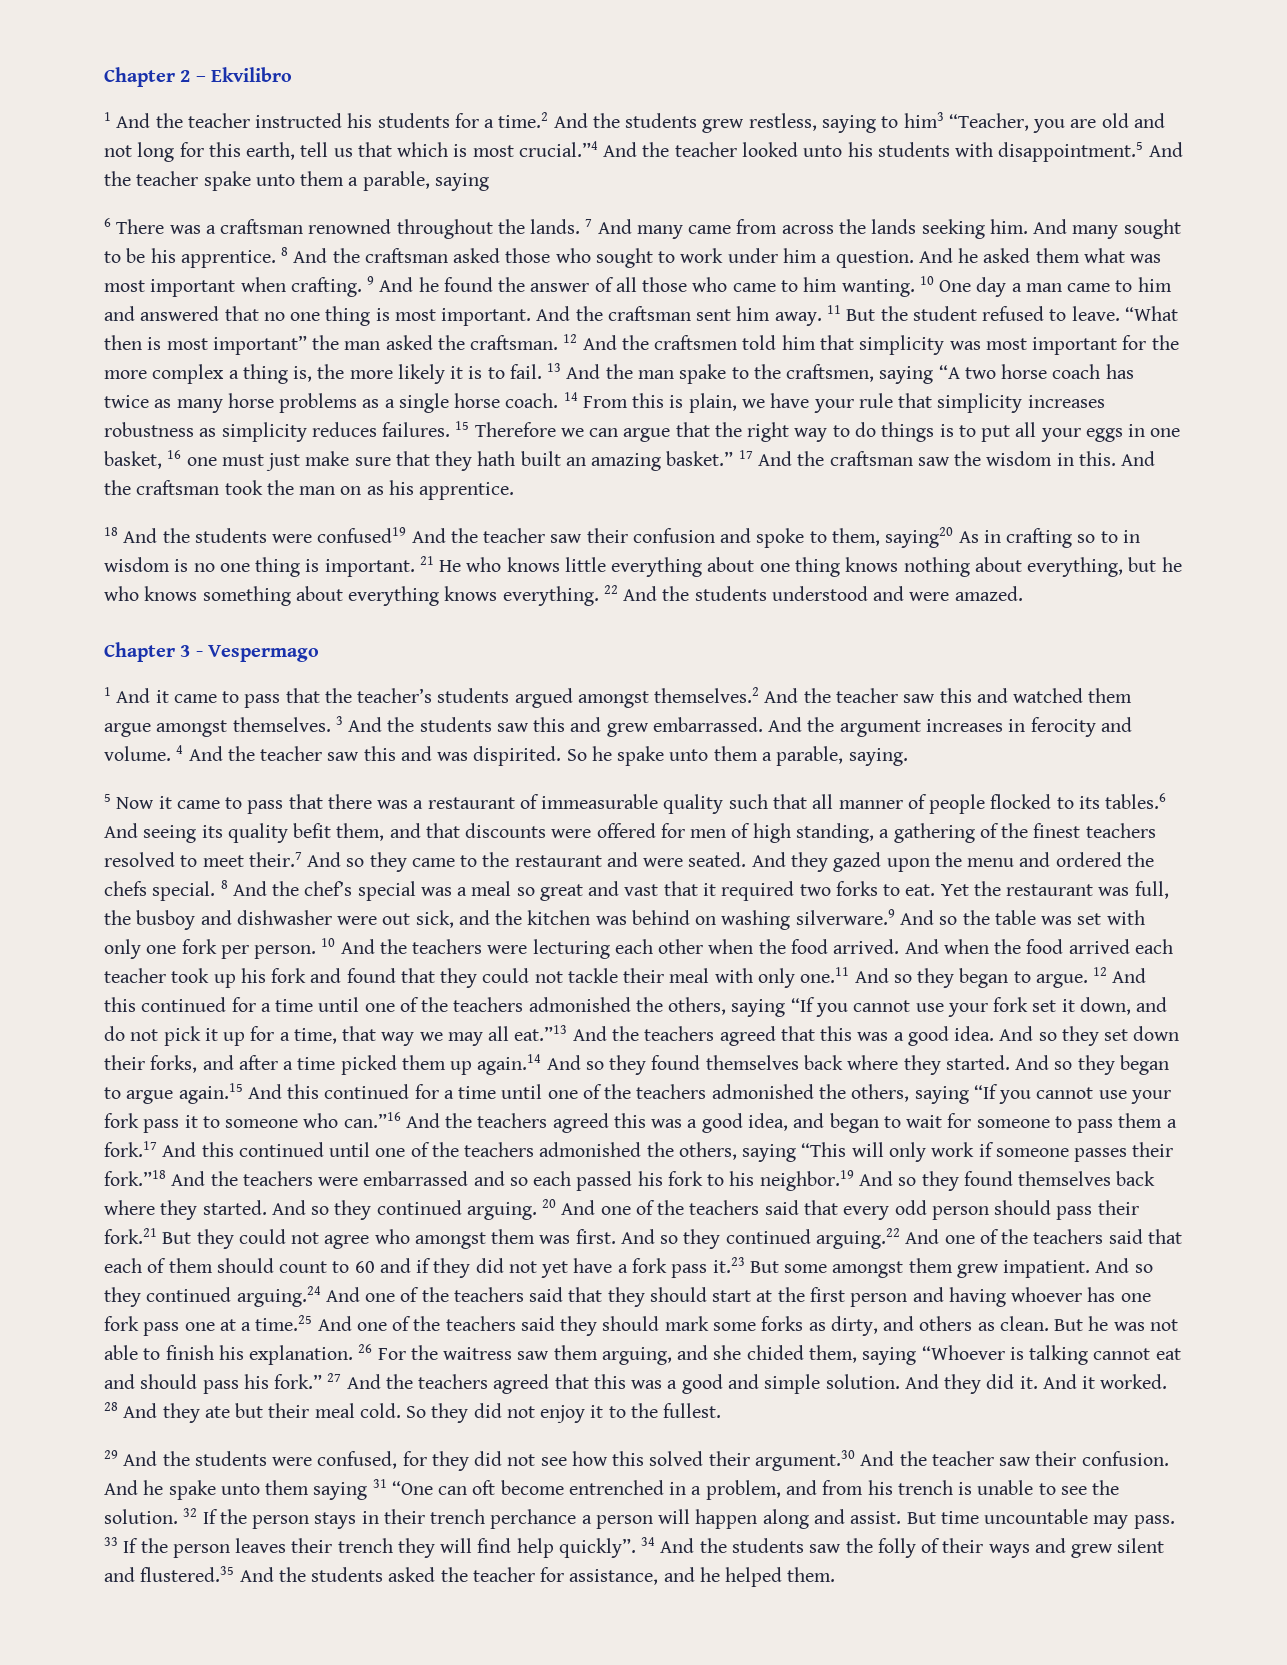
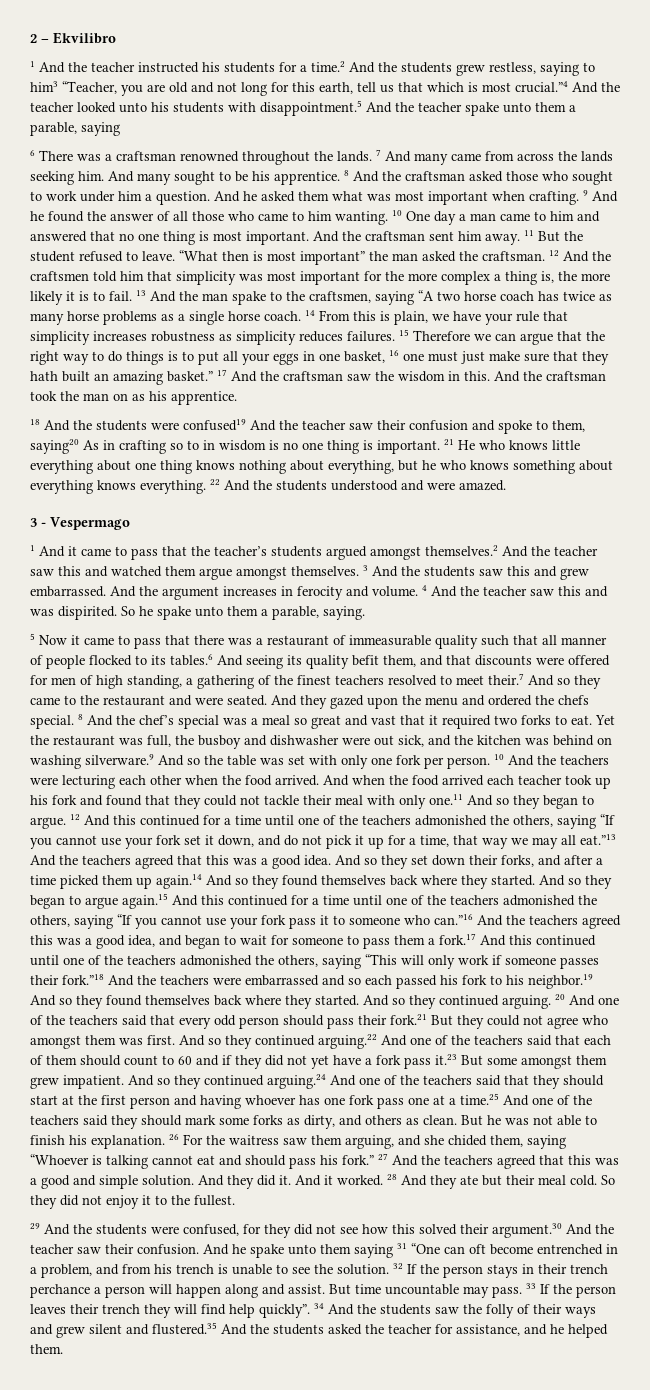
[104,67,175,87] Chapter -> (30, 38) none
[104,642,175,662] Chapter -> (506, 485) none

